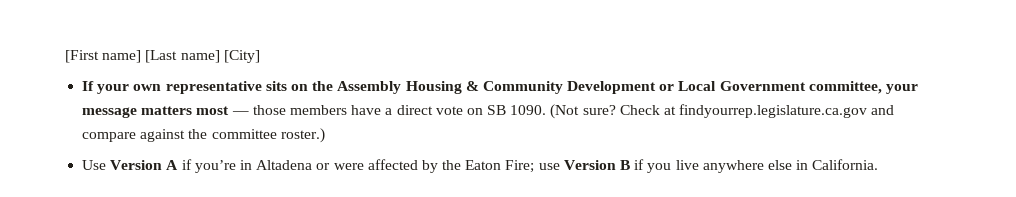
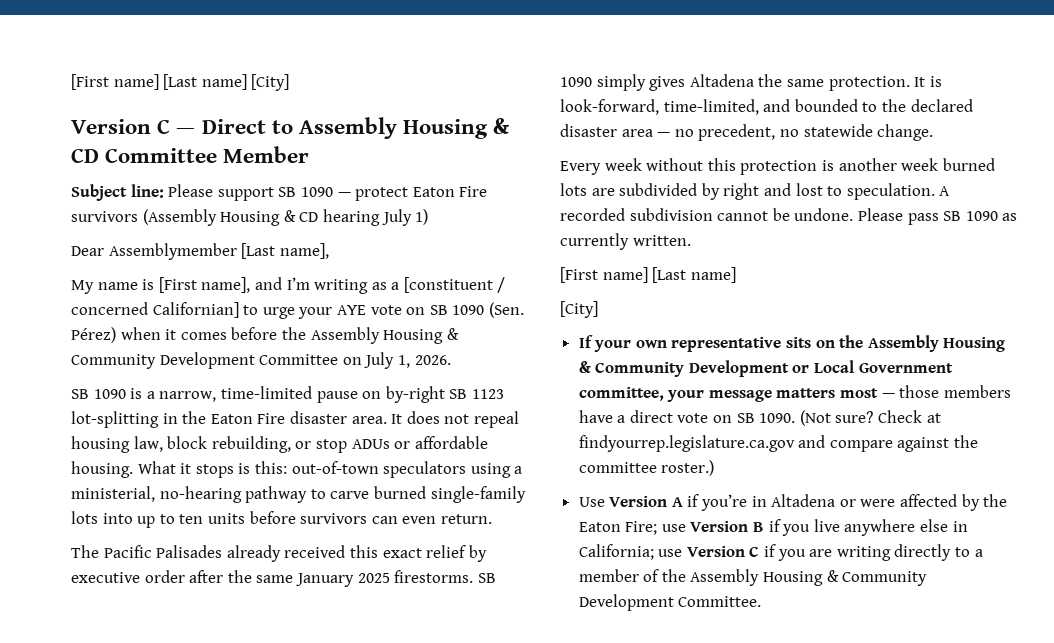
(260, 56) none -> [71,117,511,139] [71,146,310,163] [71,184,488,201] [71,209,429,226] [71,243,329,260] [71,277,506,294] [71,302,524,319] [71,327,459,344] [71,352,451,369] [71,386,504,403] [71,411,519,428] [71,436,488,453] [71,461,523,478] [71,486,526,503] [71,511,492,528] [71,545,487,562] [71,570,496,587] [560,74,942,91] [560,99,973,115] [560,124,934,141] [560,158,995,175] [560,183,951,200] [560,208,1018,225] [560,233,691,250] [560,267,736,283] [560,301,598,318] // Version C — Direct to Assembly Housing & CD Committee Member // Subject line: Please support SB 1090 — protect Eaton Fire survivors (Assembly Housing & CD hearing July 1) // Dear Assemblymember [Last name], // My name is [First name], and I’m writing as a [constituent / concerned Californian] to urge your AYE vote on SB 1090 (Sen. Pérez) when it comes before the Assembly Housing & Community Development Committee on July 1, 2026. // SB 1090 is a narrow, time-limited pause on by-right SB 1123 lot-splitting in the Eaton Fire disaster area. It does not repeal housing law, block rebuilding, or stop ADUs or affordable housing. What it stops is this: out-of-town speculators using a ministerial, no-hearing pathway to carve burned single-family lots into up to ten units before survivors can even return. // The Pacific Palisades already received this exact relief by executive order after the same January 2025 firestorms. SB 1090 simply gives Altadena the same protection. It is look-forward, time-limited, and bounded to the declared disaster area — no precedent, no statewide change. // Every week without this protection is another week burned lots are subdivided by right and lost to speculation. A recorded subdivision cannot be undone. Please pass SB 1090 as currently written. // [First name] [Last name] // [City]
[812,159,879,170] California. -> [578,544,983,561] [578,569,928,586] [578,594,762,611] California; use Version C if you are writing directly to a member of the Assembly Housing & Community Development Committee.

